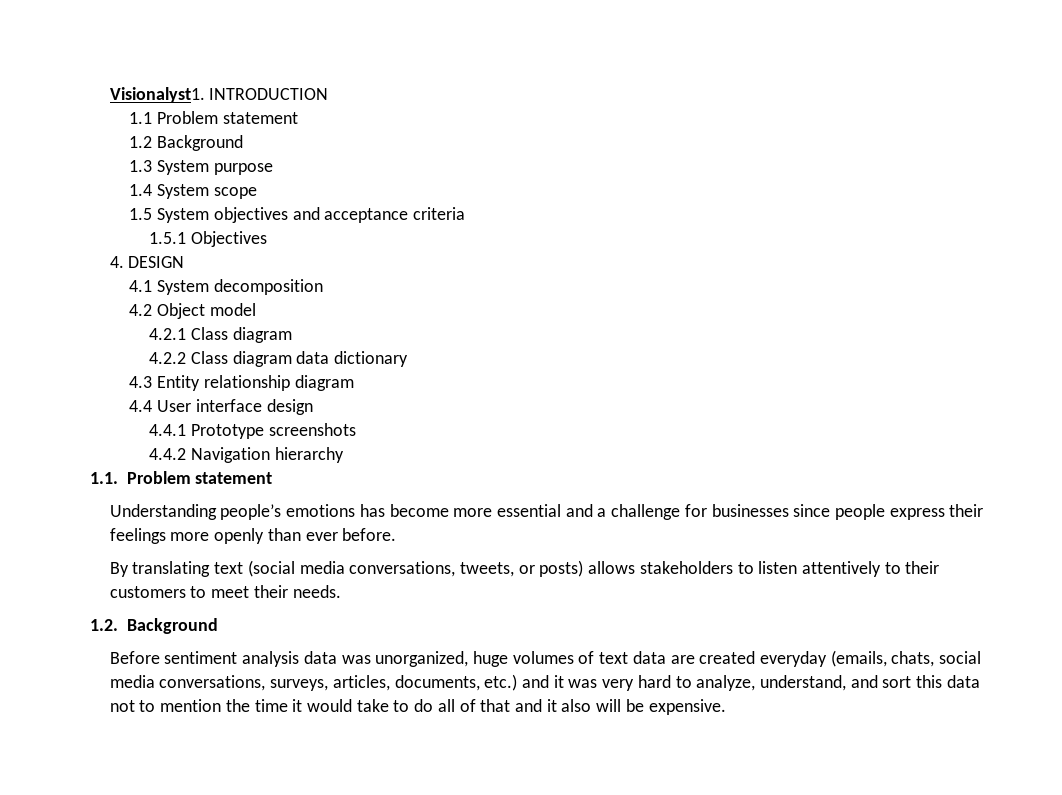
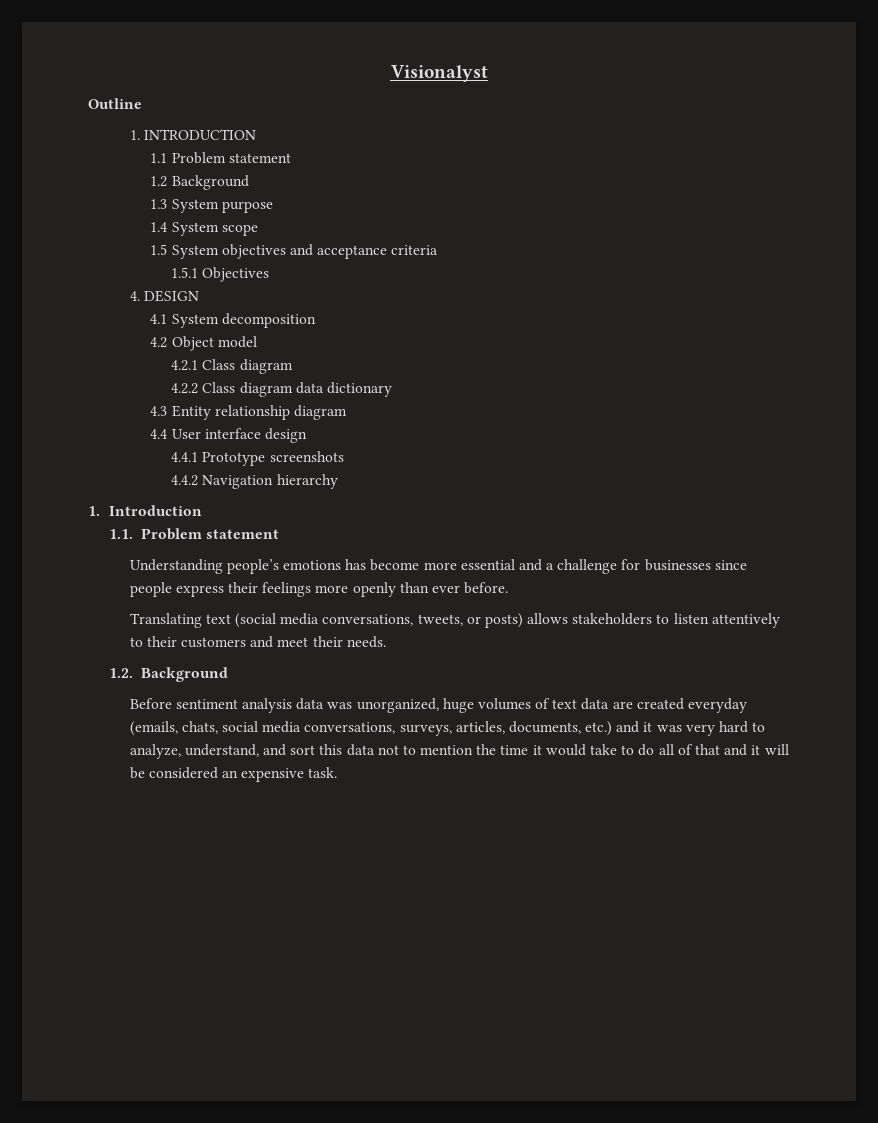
[109,87,205,103] Visionalyst1. -> [390,65,488,82] [88,98,142,109] [129,130,140,140] Visionalyst // Outline // 1.
(344, 455) none -> [88,505,202,516] // 1. Introduction
[109,561,211,577] By translating -> [129,613,202,628] Translating
[190,586,207,598] to -> [250,636,274,648] and
[561,699,592,712] also -> (761, 750) none
[648,699,726,715] expensive. -> [148,767,338,782] considered an expensive task.

